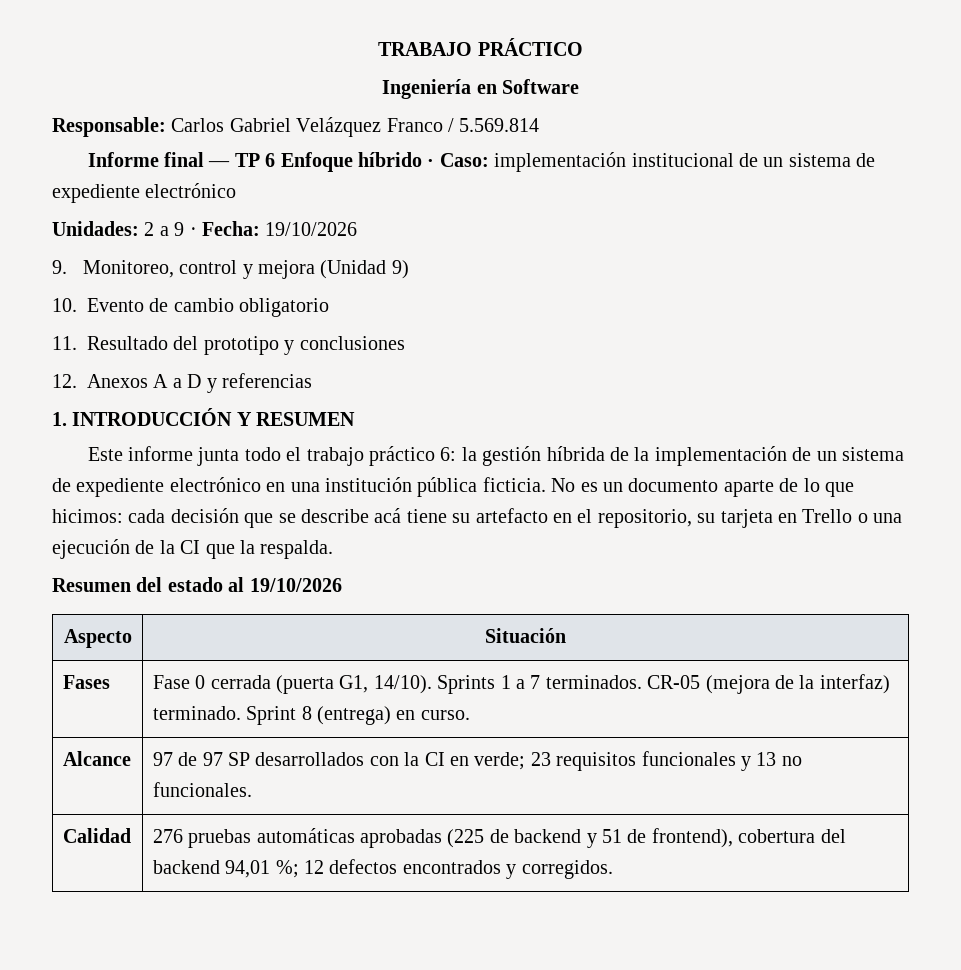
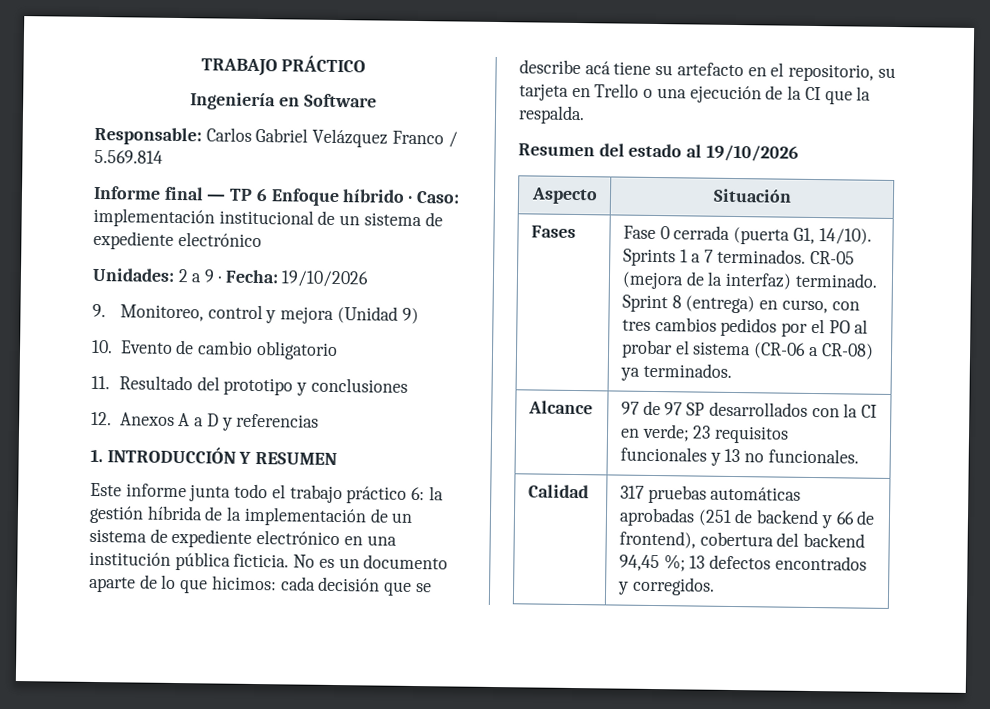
[420,710,470,720] curso. -> [781,299,860,314] [621,317,869,337] [620,339,874,360] [619,362,732,381] curso, con tres cambios pedidos por el PO al probar el sistema (CR-06 a CR-08) ya terminados.
[152,829,183,843] 276 -> [619,485,645,499] 317
[447,829,485,848] (225 -> [697,509,732,526] (251
[601,829,622,843] 51 -> [835,511,855,525] 66
[225,860,324,878] 94,01 %; 12 -> [618,554,706,572] 94,45 %; 13

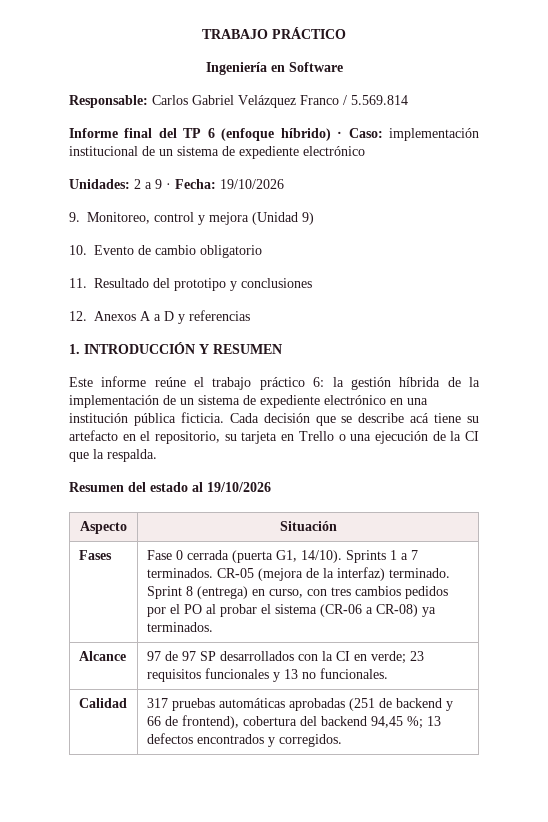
[206,194,226,201] — -> [158,128,177,138] del
[270,188,406,207] Enfoque híbrido -> [221,128,331,141] (enfoque híbrido)
[189,483,269,502] junta todo -> [154,377,186,387] reúne
[293,554,449,570] [88,574,316,594] No es un documento aparte de lo que hicimos: cada -> [229,413,259,423] Cada

